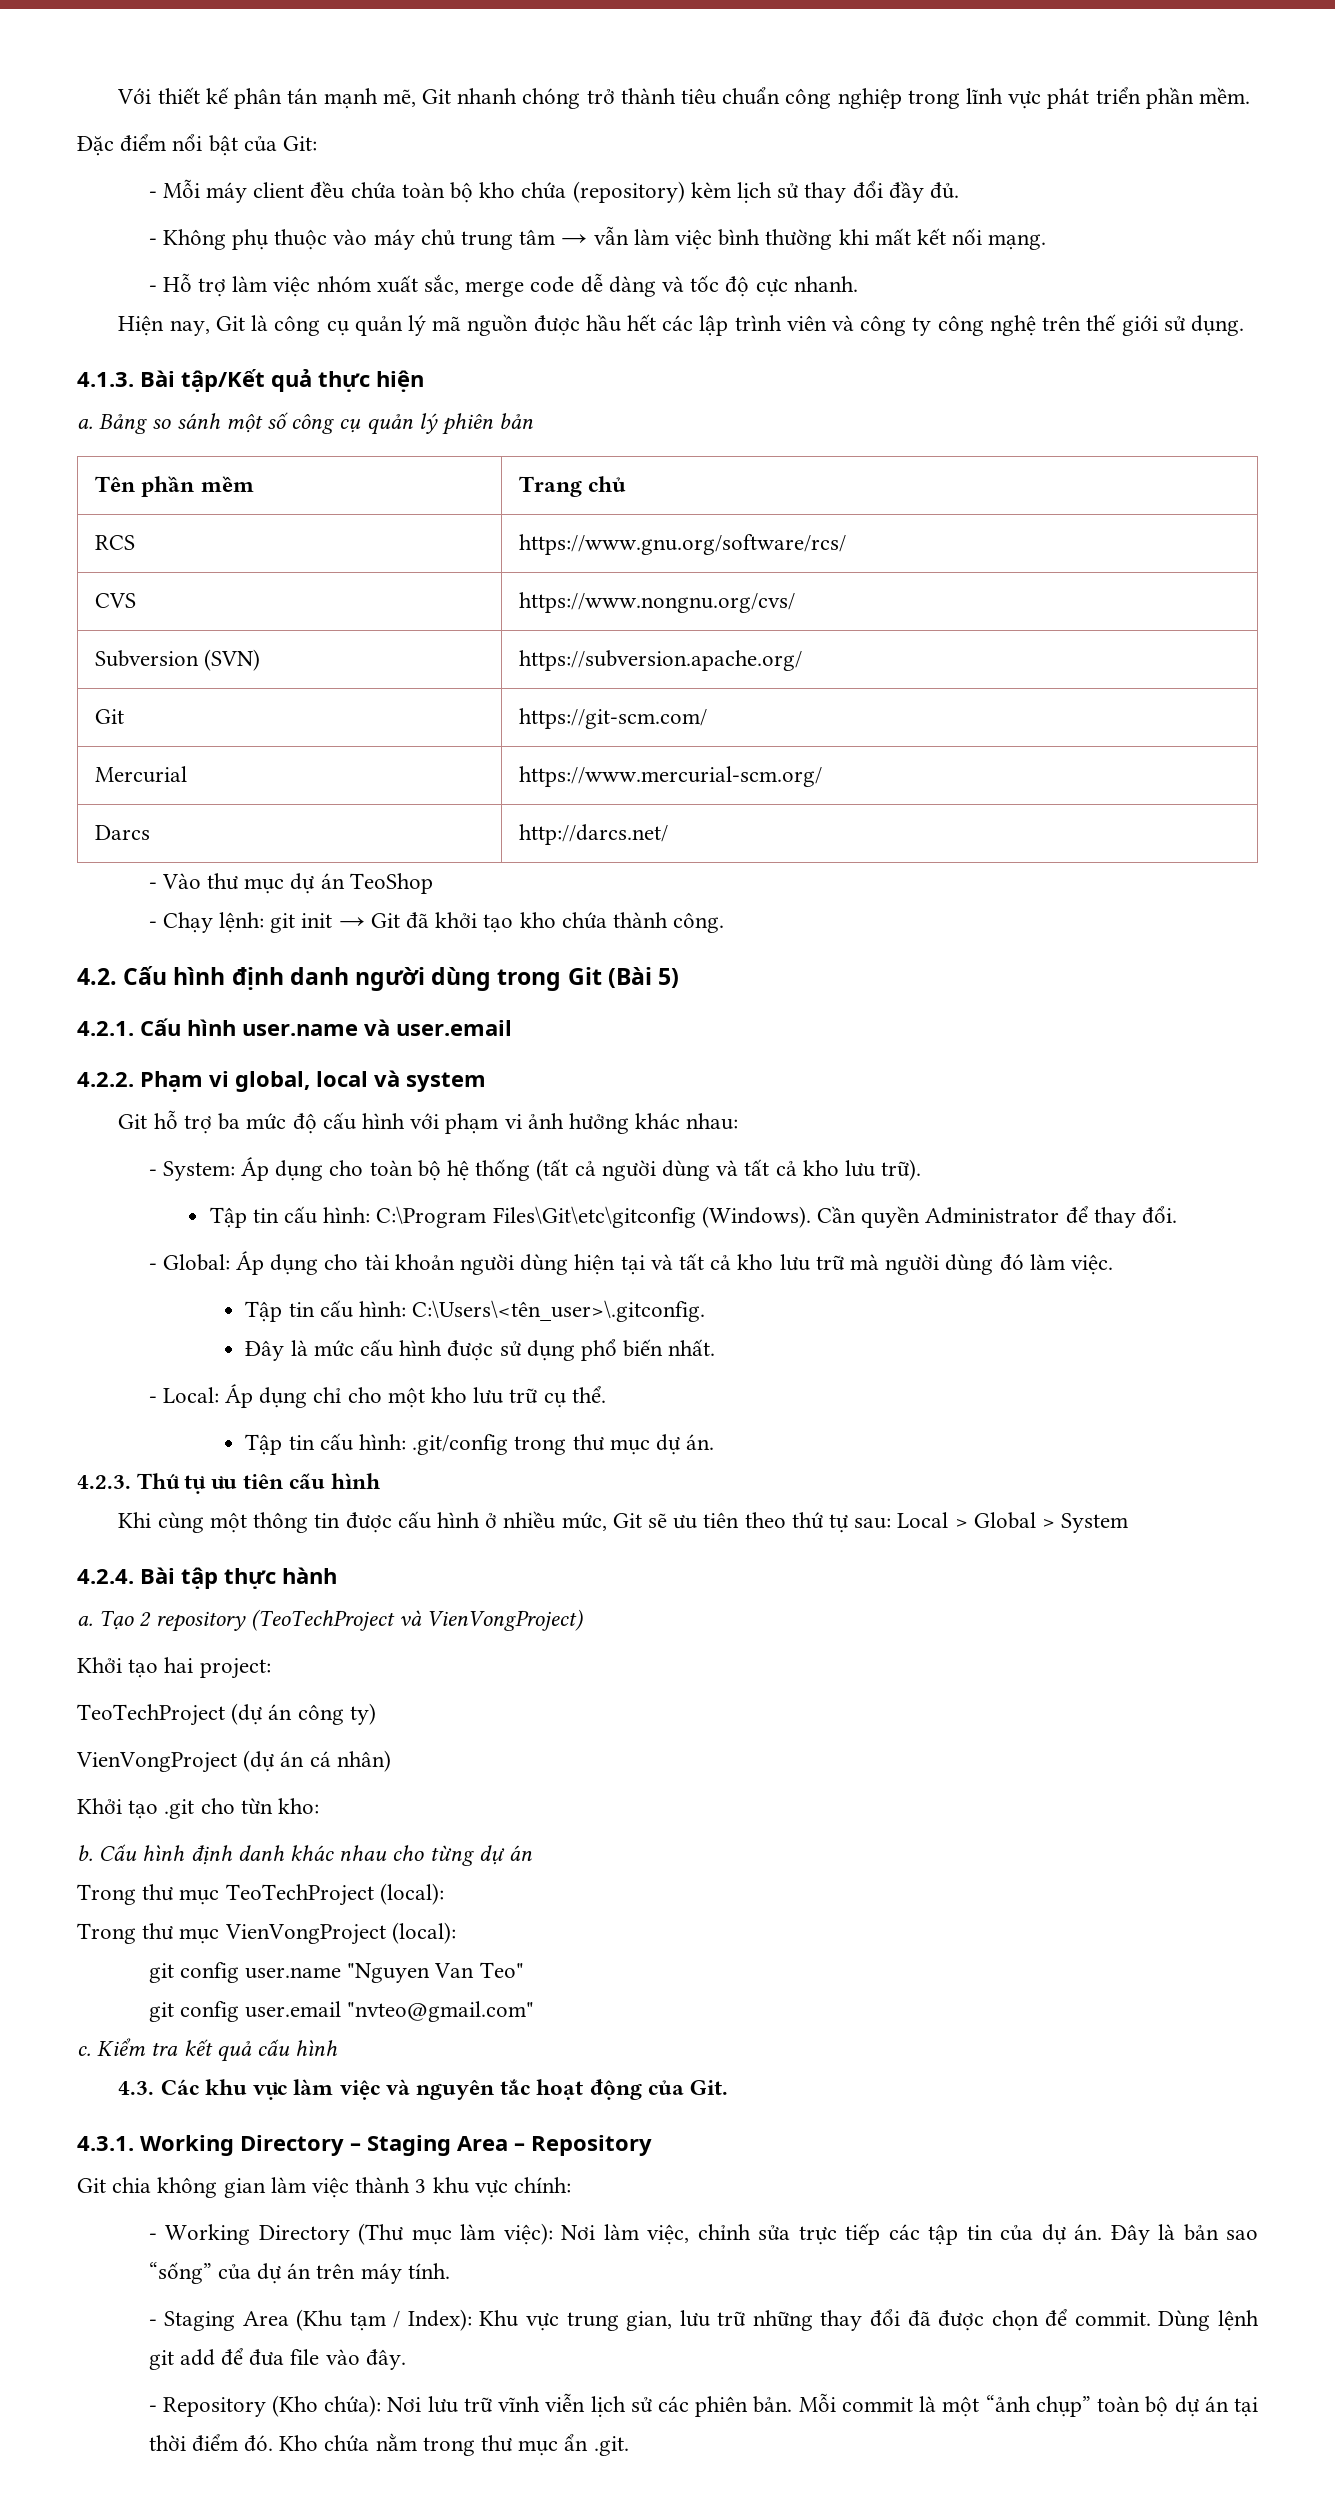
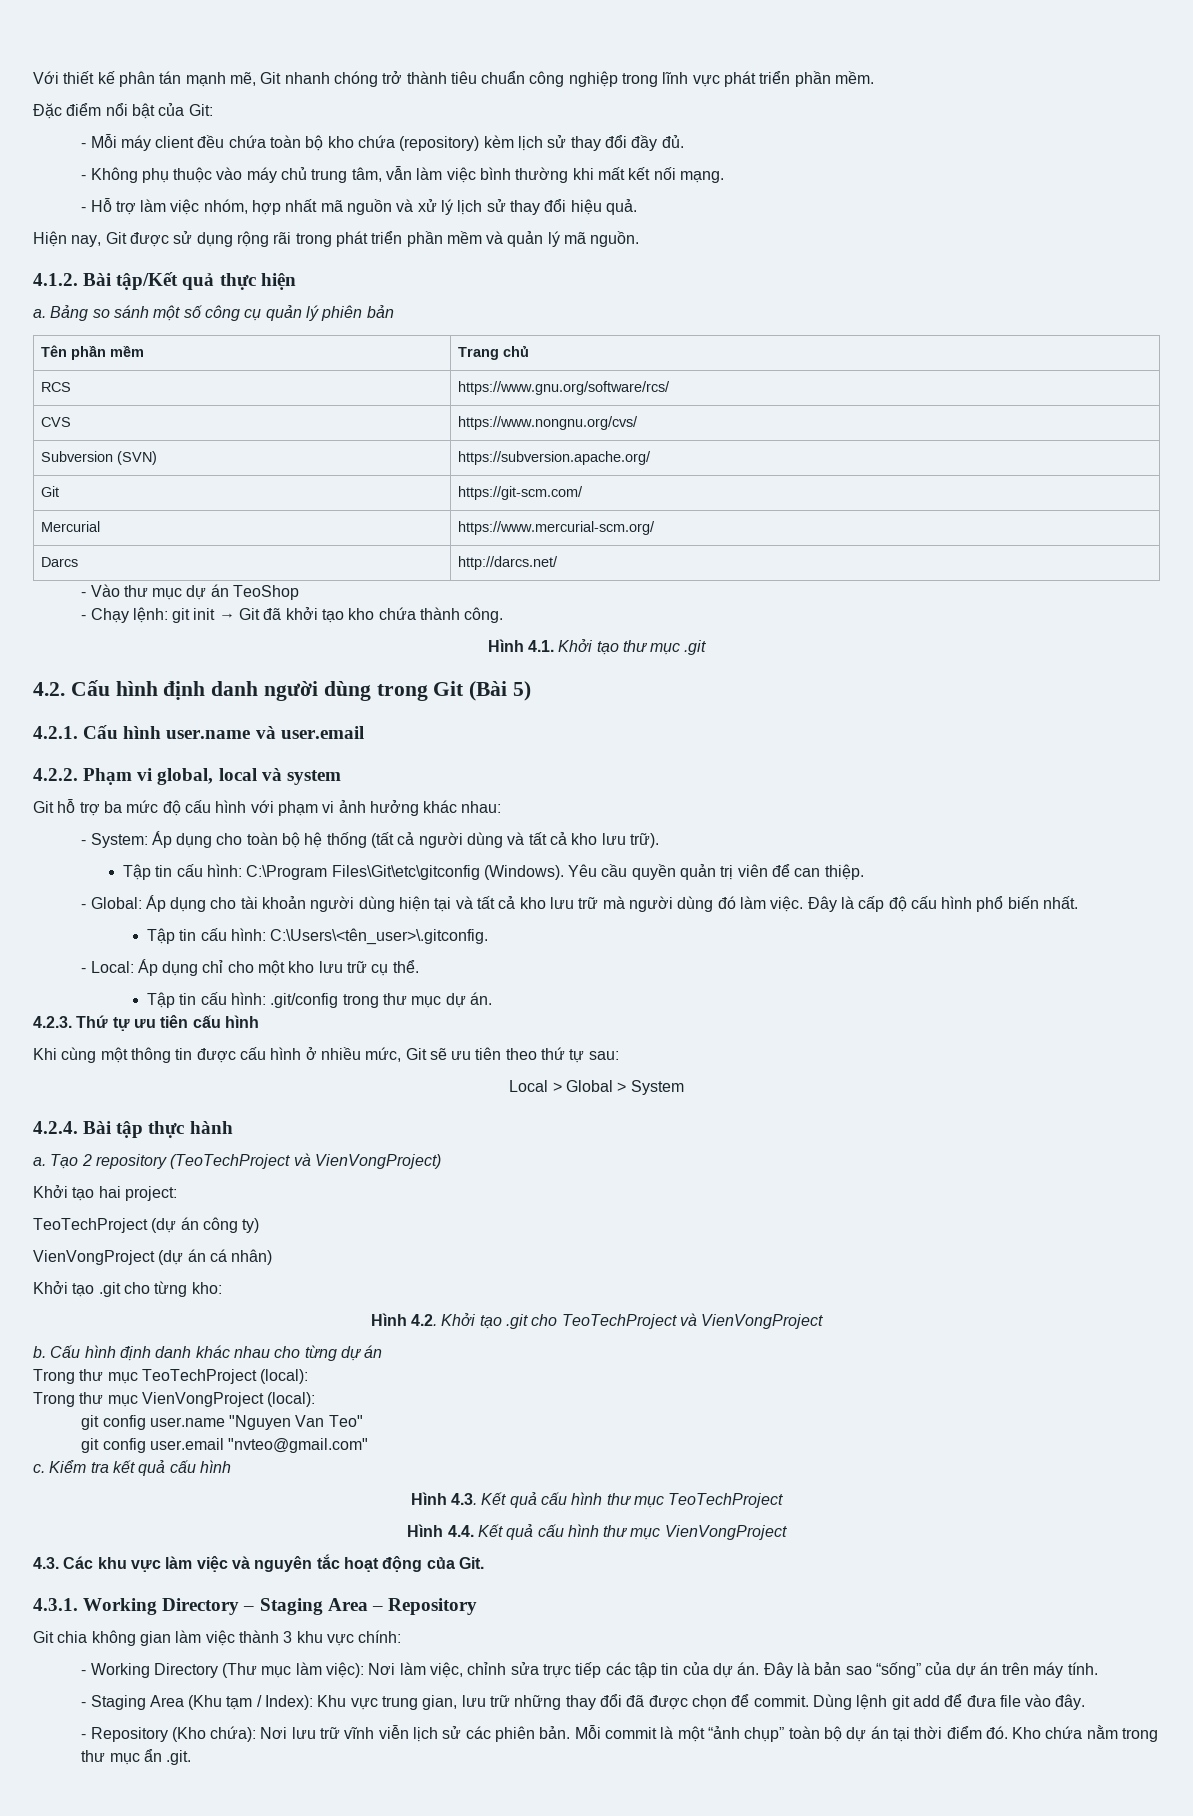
[519,229,588,245] tâm → -> [351,167,382,182] tâm,
[316,273,858,297] [118,314,1244,336] [77,372,134,387] nhóm xuất sắc, merge code dễ dàng và tốc độ cực nhanh. // Hiện nay, Git là công cụ quản lý mã nguồn được hầu hết các lập trình viên và công ty công nghệ trên thế giới sử dụng. // 4.1.3. -> [203,199,637,215] [33,231,640,247] [33,273,78,286] nhóm, hợp nhất mã nguồn và xử lý lịch sử thay đổi hiệu quả. // Hiện nay, Git được sử dụng rộng rãi trong phát triển phần mềm và quản lý mã nguồn. // 4.1.2.
(725, 922) none -> [487,639,707,655] // Hình 4.1. Khởi tạo thư mục .git
[817,1206,1178,1228] Cần quyền Administrator để thay đổi. -> [568,864,864,880] Yêu cầu quyền quản trị viên để can thiệp.
(1114, 1264) none -> [807,896,1079,912] Đây là cấp độ cấu hình phổ biến nhất.
[245,1339,716,1361] // Đây là mức cấu hình được sử dụng phổ biến nhất. -> (489, 936) none
(892, 1523) none -> (619, 1055) //
[240,1798,273,1815] từn -> [154,1281,188,1297] từng
(320, 1806) none -> [370,1313,824,1329] // Hình 4.2. Khởi tạo .git cho TeoTechProject và VienVongProject
(339, 2048) none -> [410,1492,784,1508] [407,1524,787,1540] // Hình 4.3. Kết quả cấu hình thư mục TeoTechProject // Hình 4.4. Kết quả cấu hình thư mục VienVongProject

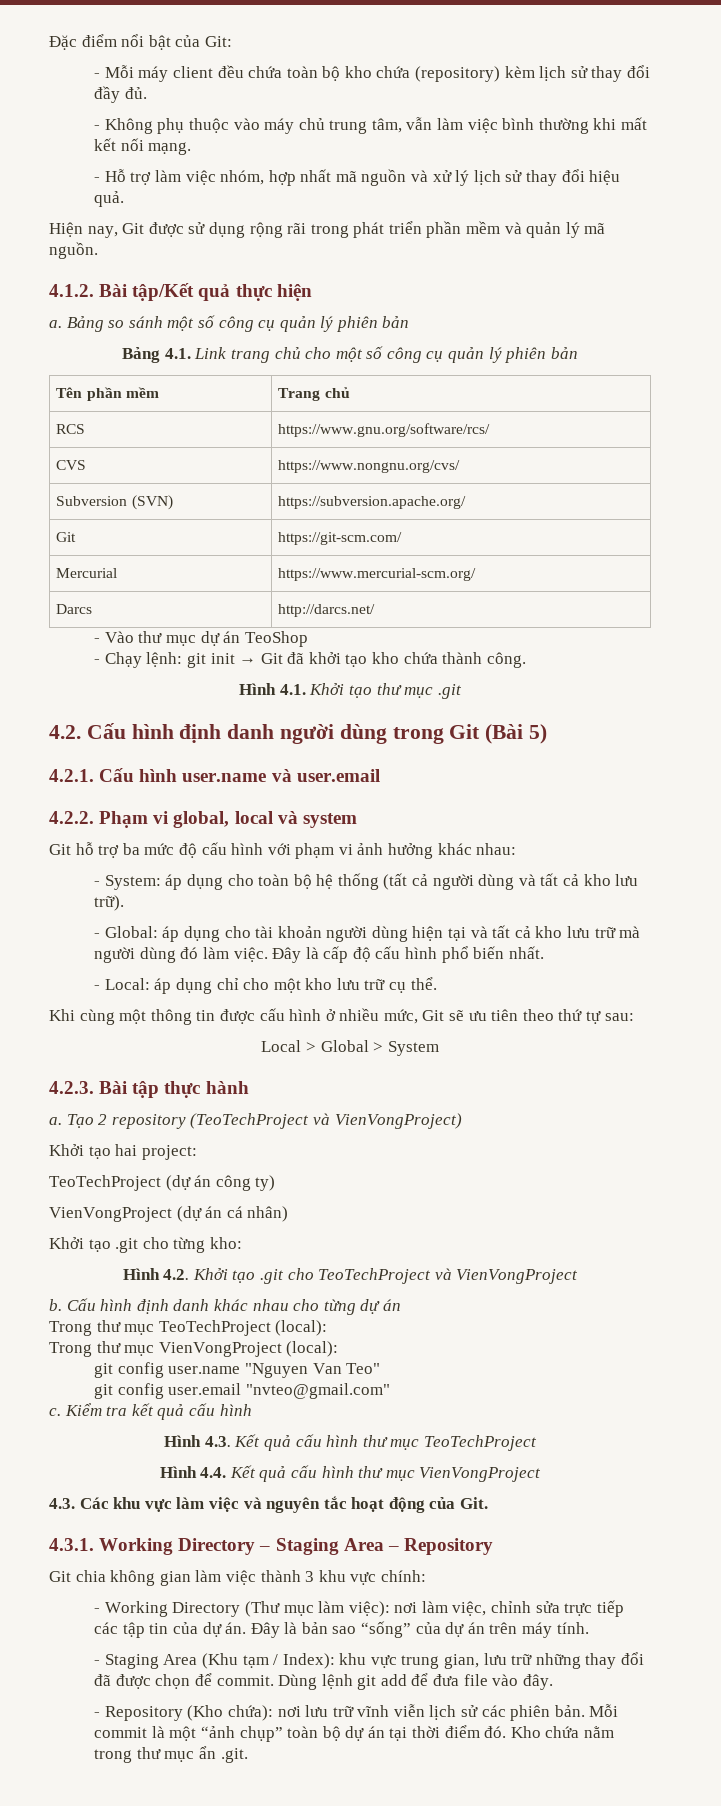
[33,71,875,87] Với thiết kế phân tán mạnh mẽ, Git nhanh chóng trở thành tiêu chuẩn công nghiệp trong lĩnh vực phát triển phần mềm. // -> (49, 42) none
(394, 311) none -> [122,346,578,363] // Bảng 4.1. Link trang chủ cho một số công cụ quản lý phiên bản
[151,831,172,848] Áp -> [165,874,183,890] áp
[122,864,864,880] // Tập tin cấu hình: C:\Program Files\Git\etc\gitconfig (Windows). Yêu cầu quyền quản trị viên để can thiệp. -> (125, 903) none
[145,895,166,912] Áp -> [162,926,180,942] áp
[147,928,489,945] // Tập tin cấu hình: C:\Users\<tên_user>\.gitconfig. -> (544, 952) none
[137,959,158,976] Áp -> [154,978,172,994] áp
[147,992,492,1008] [33,1015,259,1031] // Tập tin cấu hình: .git/config trong thư mục dự án. // 4.2.3. Thứ tự ưu tiên cấu hình -> (437, 983) none
[33,1121,78,1134] 4.2.4. -> [49,1081,94,1094] 4.2.3.
[368,1663,396,1675] Nơi -> [394,1602,418,1613] nơi
[317,1695,347,1707] Khu -> [339,1653,367,1665] khu
[260,1727,288,1739] Nơi -> [277,1706,301,1717] nơi

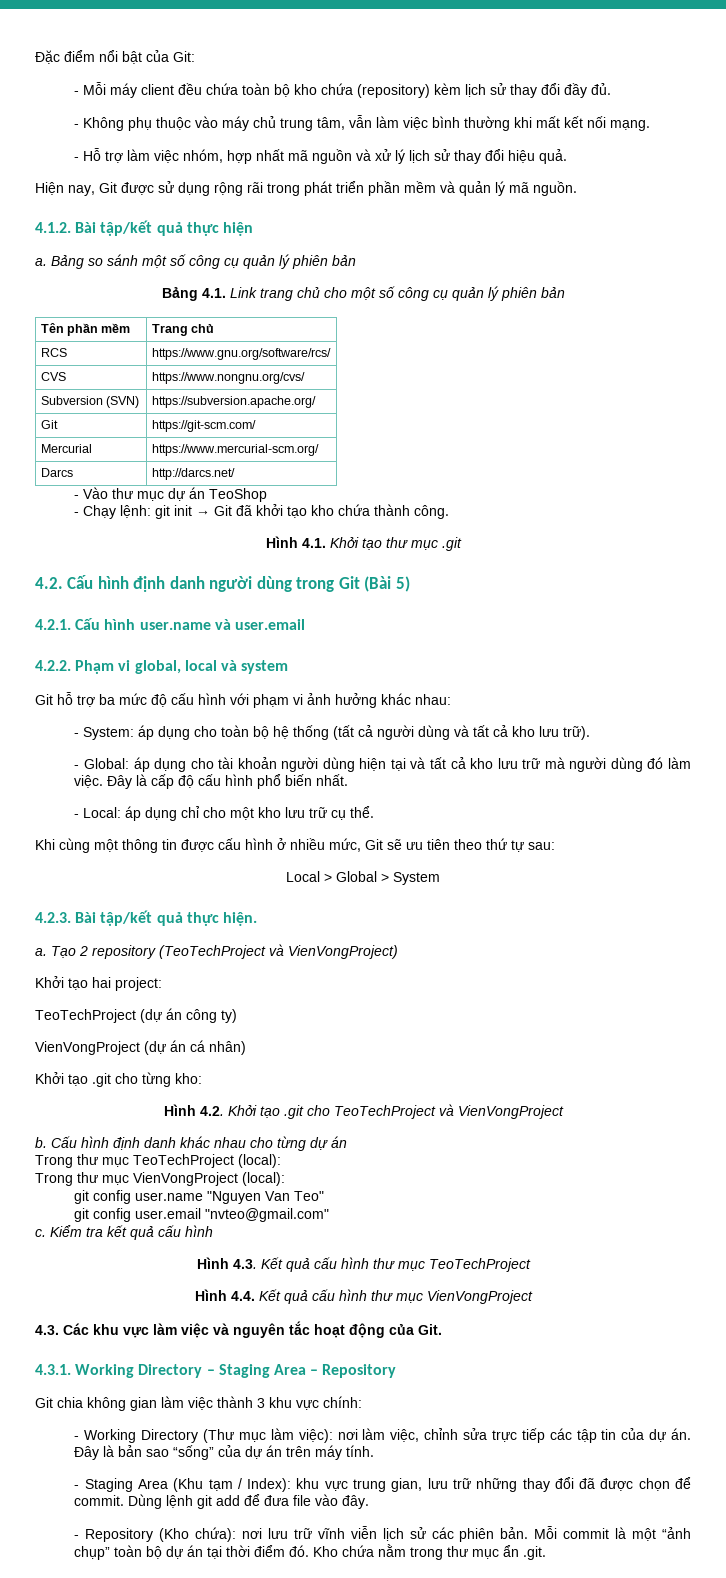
[132,283,195,301] tập/Kết -> [100,220,153,236] tập/kết
[132,1081,249,1098] tập thực hành -> [100,910,257,926] tập/kết quả thực hiện.

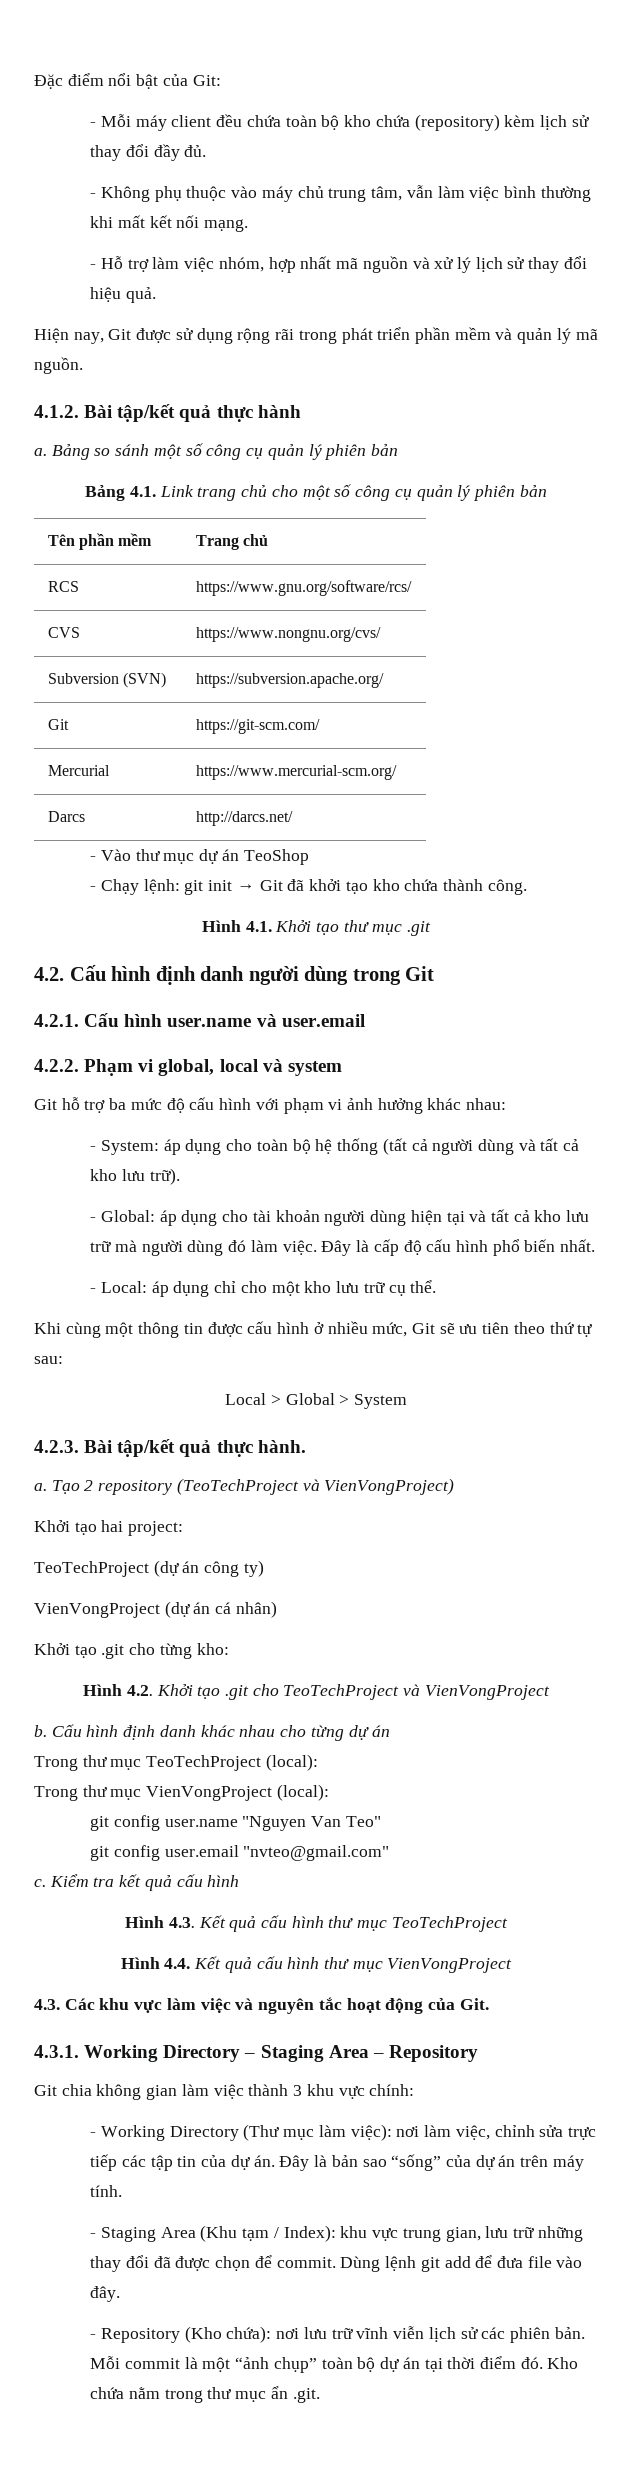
[222,222,253,236] hiện -> [257,405,301,418] hành
[364,576,410,592] (Bài 5) -> (435, 973) none
[222,912,257,926] hiện. -> [257,1440,306,1453] hành.

